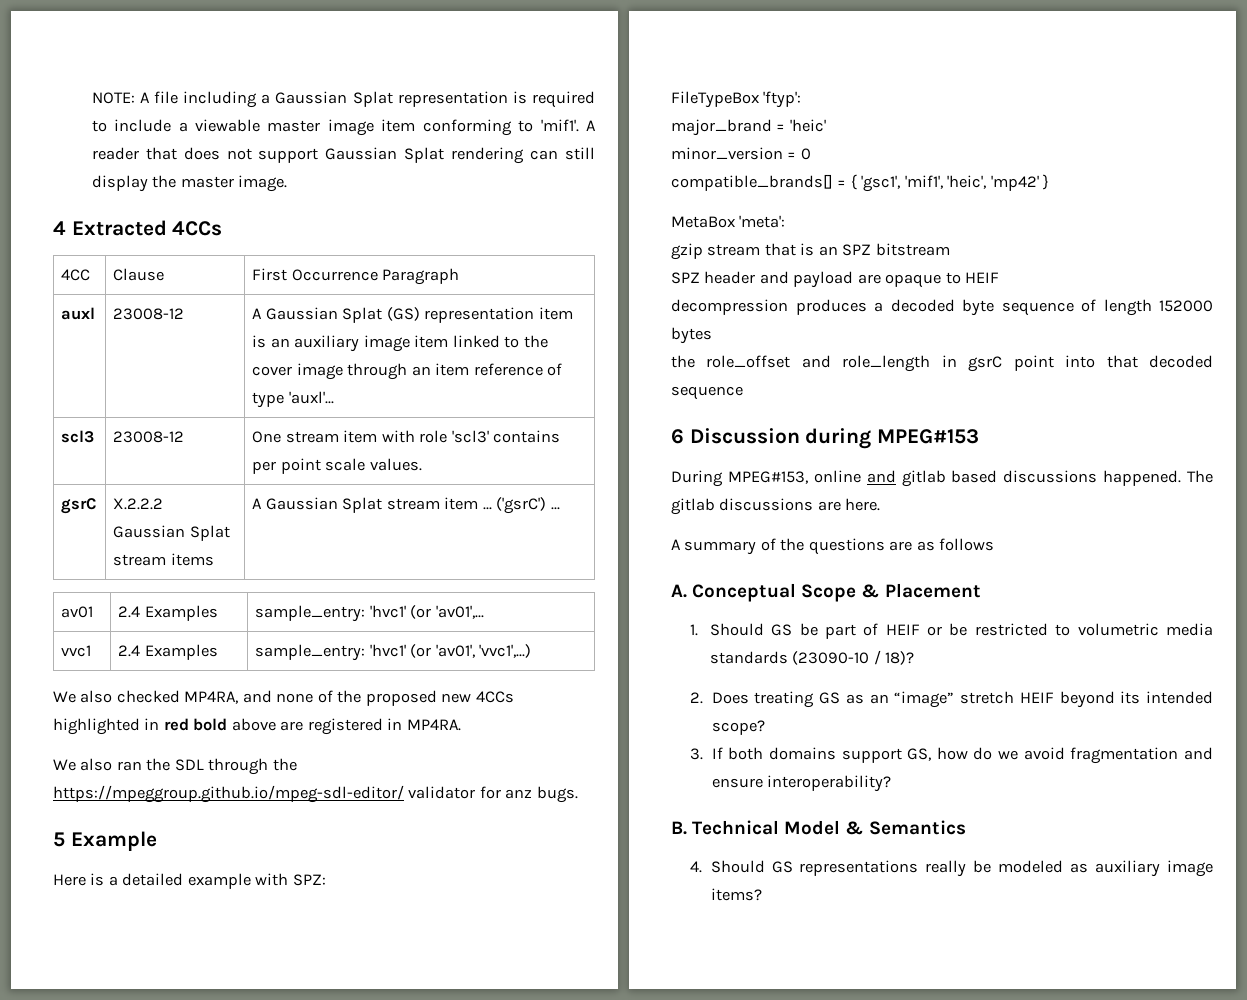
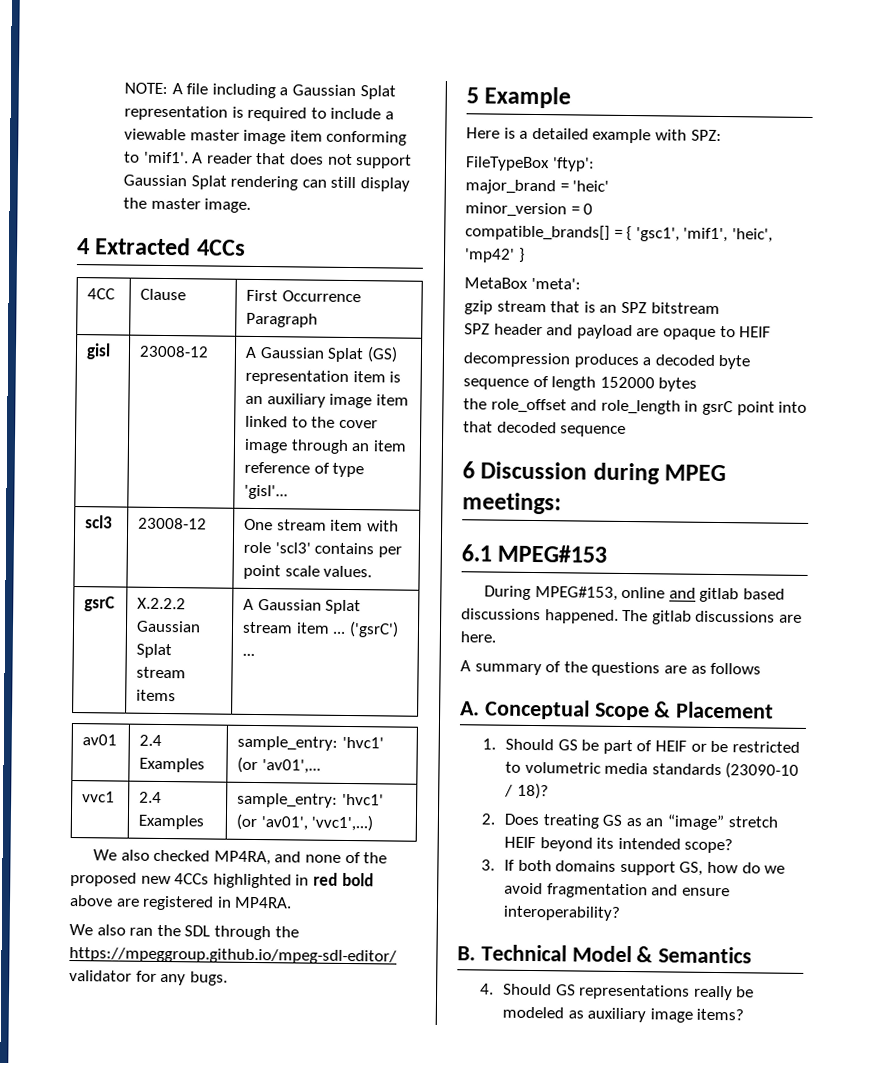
[61,307,96,320] auxl -> [86,343,112,360] gisl
[288,391,334,404] 'auxl'... -> [244,484,289,500] 'gisl'...
[505,789,533,799] anz -> [160,973,187,986] any
(872, 438) none -> [664,464,727,482] [462,492,562,515] [461,544,492,562] MPEG meetings: // 6.1

